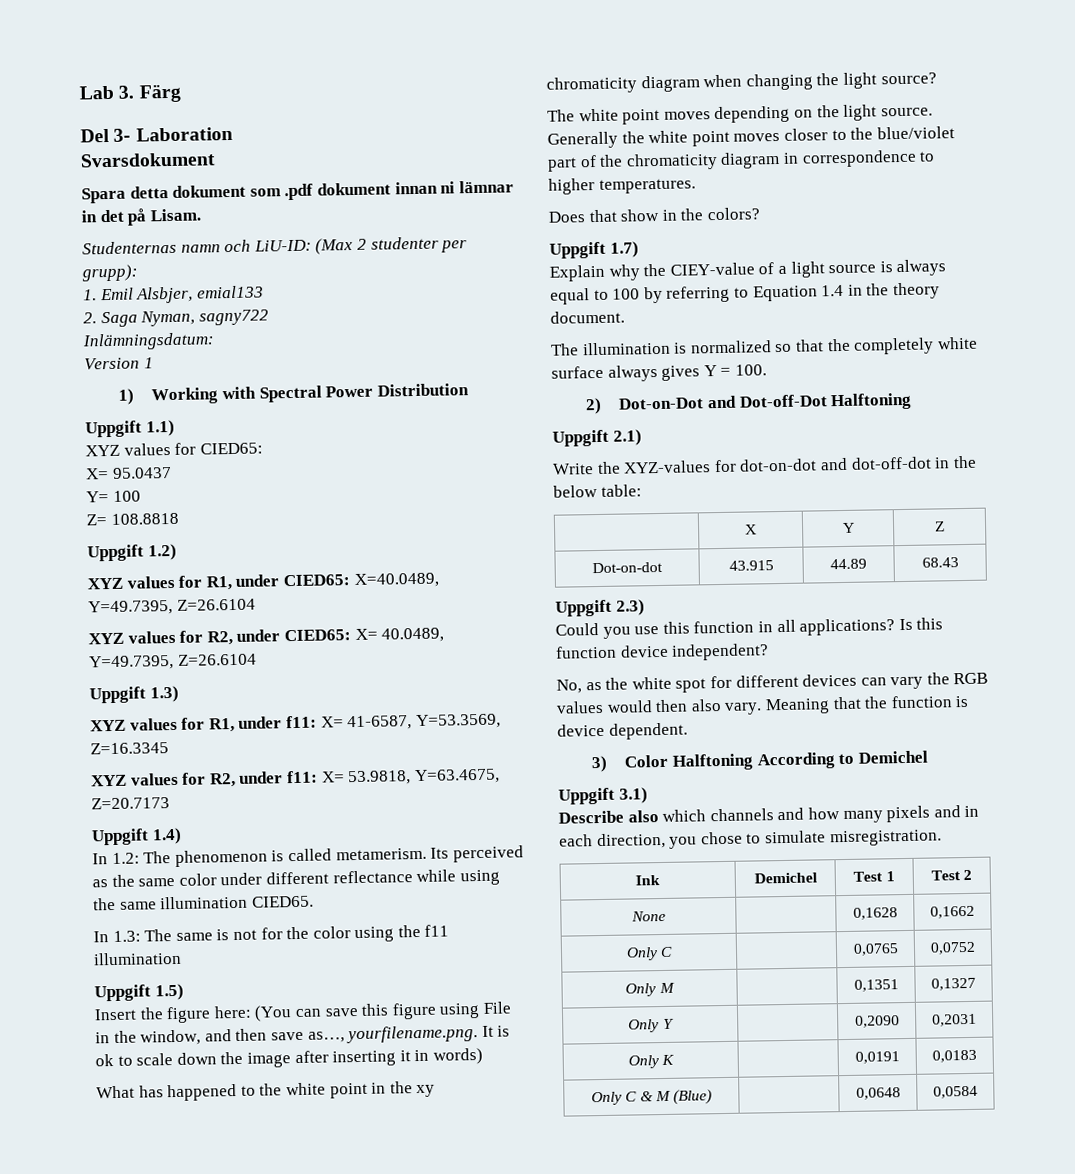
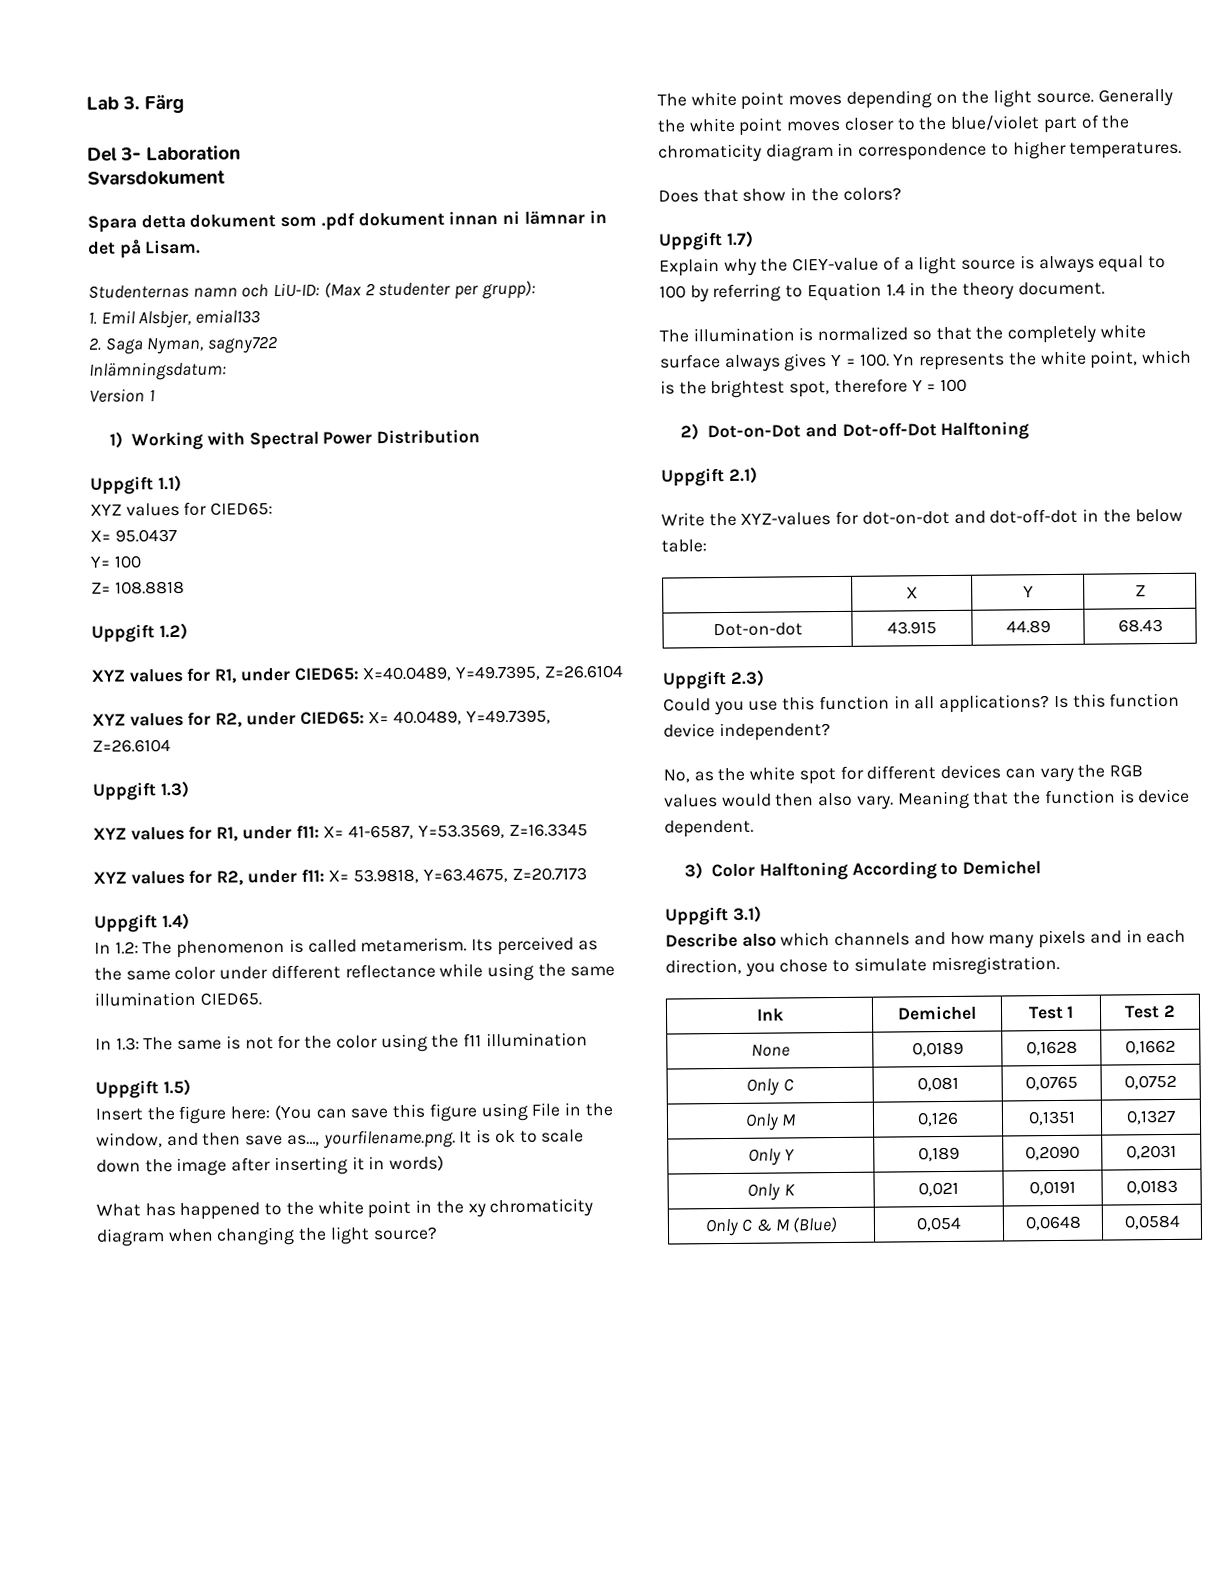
(767, 370) none -> [893,349,1192,371] [660,378,968,399] Yn represents the white point, which is the brightest spot, therefore Y = 100
(666, 916) none -> [911,1041,964,1057] 0,0189
(674, 952) none -> [916,1076,959,1092] 0,081
(675, 988) none -> [917,1111,959,1127] 0,126
(674, 1024) none -> [917,1146,960,1162] 0,189
(675, 1060) none -> [918,1181,959,1197] 0,021
(712, 1097) none -> [916,1216,962,1232] 0,054

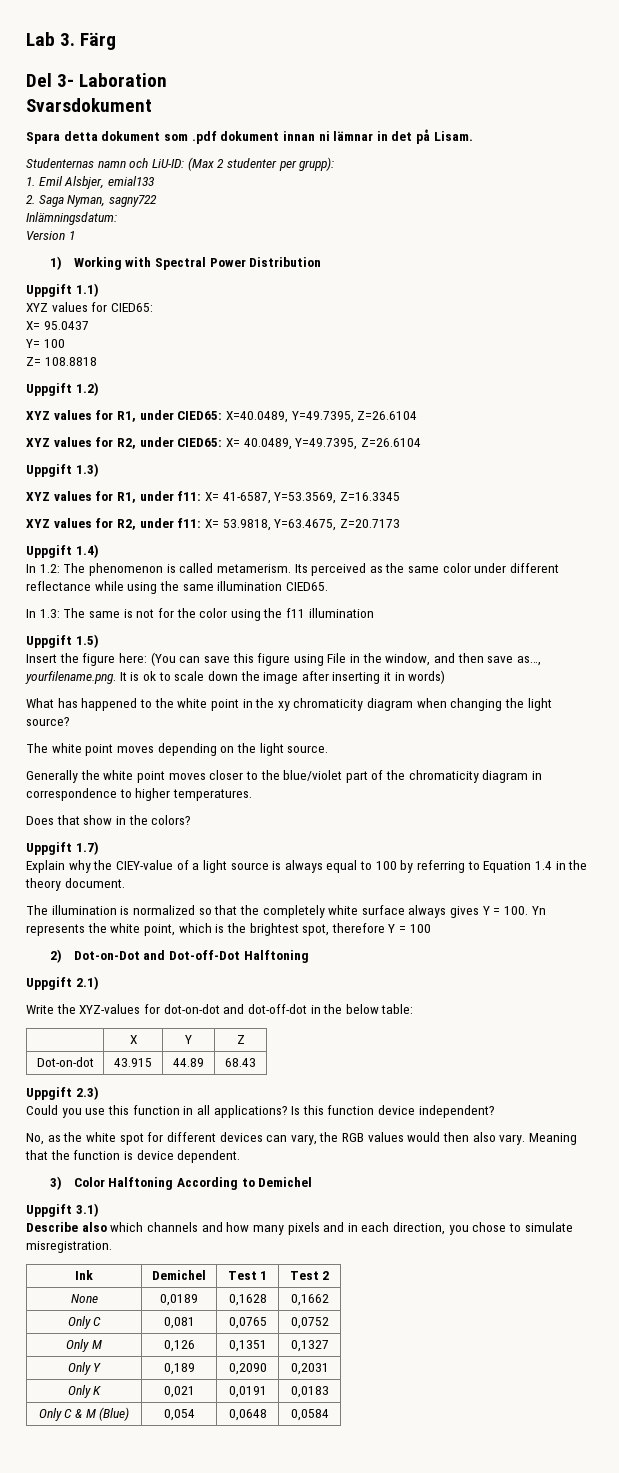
(1094, 98) none -> (329, 749) //
[1039,767,1074,783] vary -> [290,1134,317,1145] vary,

